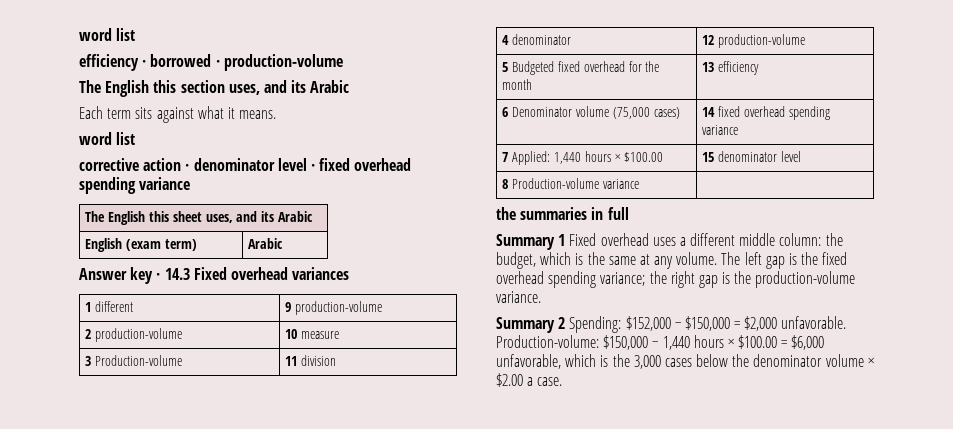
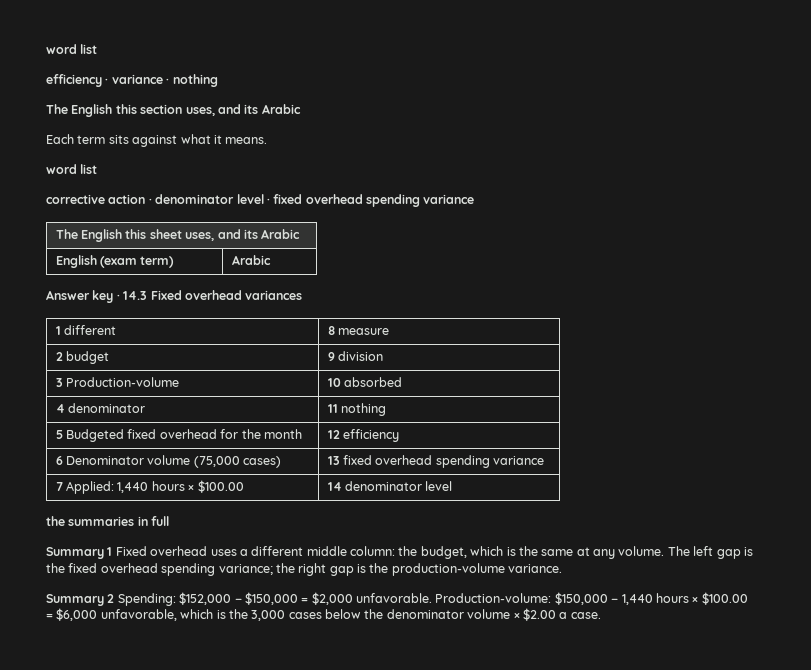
[150,54,343,71] borrowed · production-volume -> [111,74,218,87] variance · nothing
[285,301,383,315] [85,328,183,342] [285,329,340,339] 9 production-volume // 2 production-volume | 10 measure -> [327,326,390,335] [55,351,110,364] [327,351,384,361] 8 measure // 2 budget | 9 division
[285,355,337,366] 11 division -> [327,377,403,387] 10 absorbed
[702,34,806,48] 12 production-volume -> [327,403,387,416] 11 nothing
[702,62,715,72] 13 -> [327,430,340,439] 12
[702,107,716,117] 14 -> [327,456,340,465] 13
[702,151,802,162] [502,178,640,189] 15 denominator level // 8 Production-volume variance | -> [327,481,453,491] 14 denominator level

